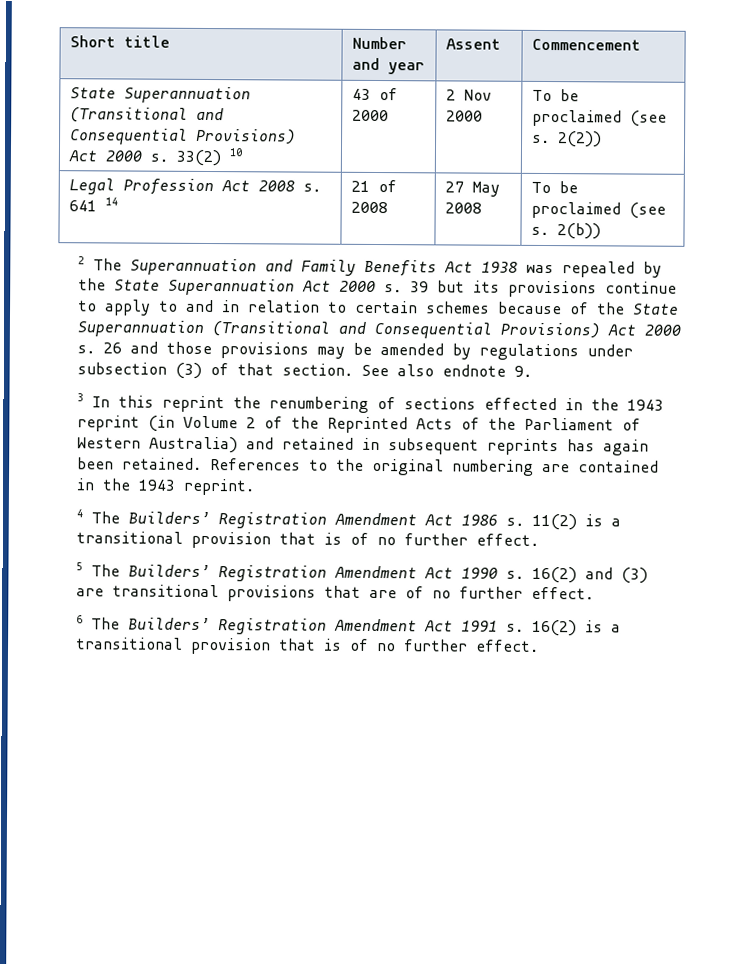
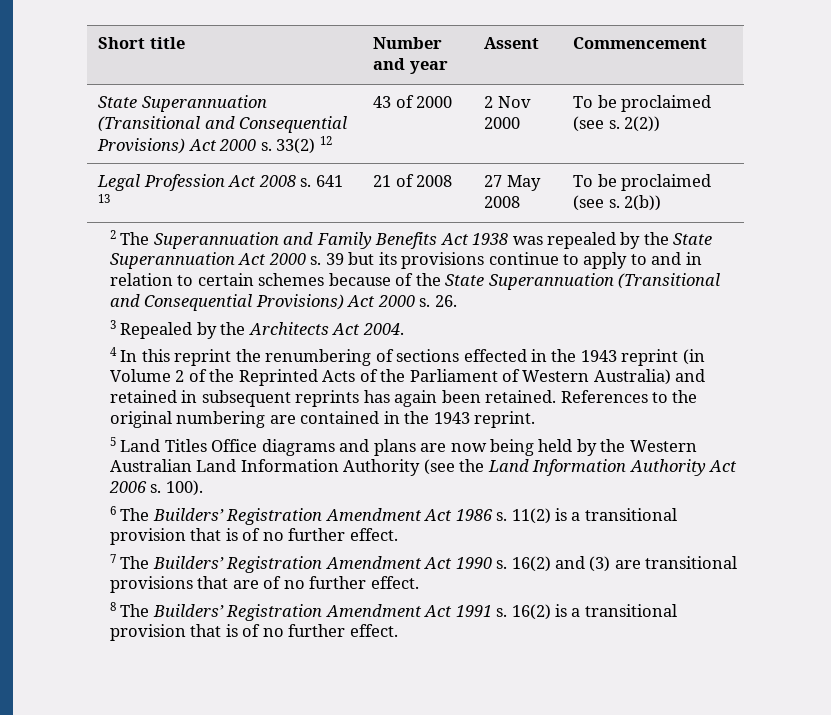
[229,148,243,157] 10 -> [319,136,332,145] 12
[105,197,119,206] 14 -> [98,194,111,203] 13
[102,341,633,361] [76,362,532,379] [76,393,84,402] 26 and those provisions may be amended by regulations under subsection (3) of that section. See also endnote 9. // 3 -> [434,295,457,307] [109,320,404,339] [109,347,117,356] 26. // 3 Repealed by the Architects Act 2004. // 4
[75,509,83,518] 4 -> [109,437,697,456] [109,459,737,476] [108,480,203,496] [109,506,116,515] 5 Land Titles Office diagrams and plans are now being held by the Western Australian Land Information Authority (see the Land Information Authority Act 2006 s. 100). // 6
[75,562,83,571] 5 -> [109,554,116,563] 7
[75,615,83,624] 6 -> [109,602,116,611] 8

